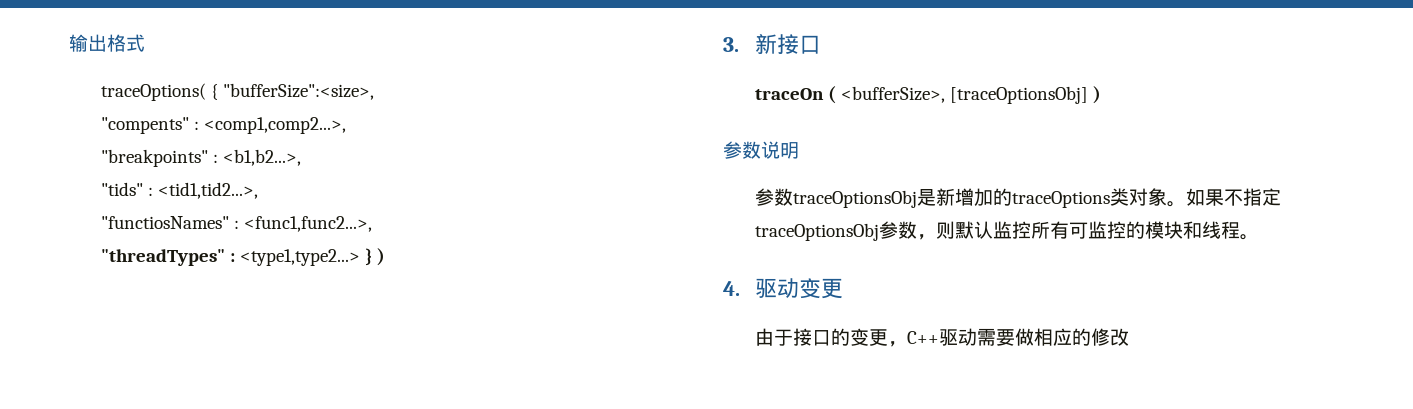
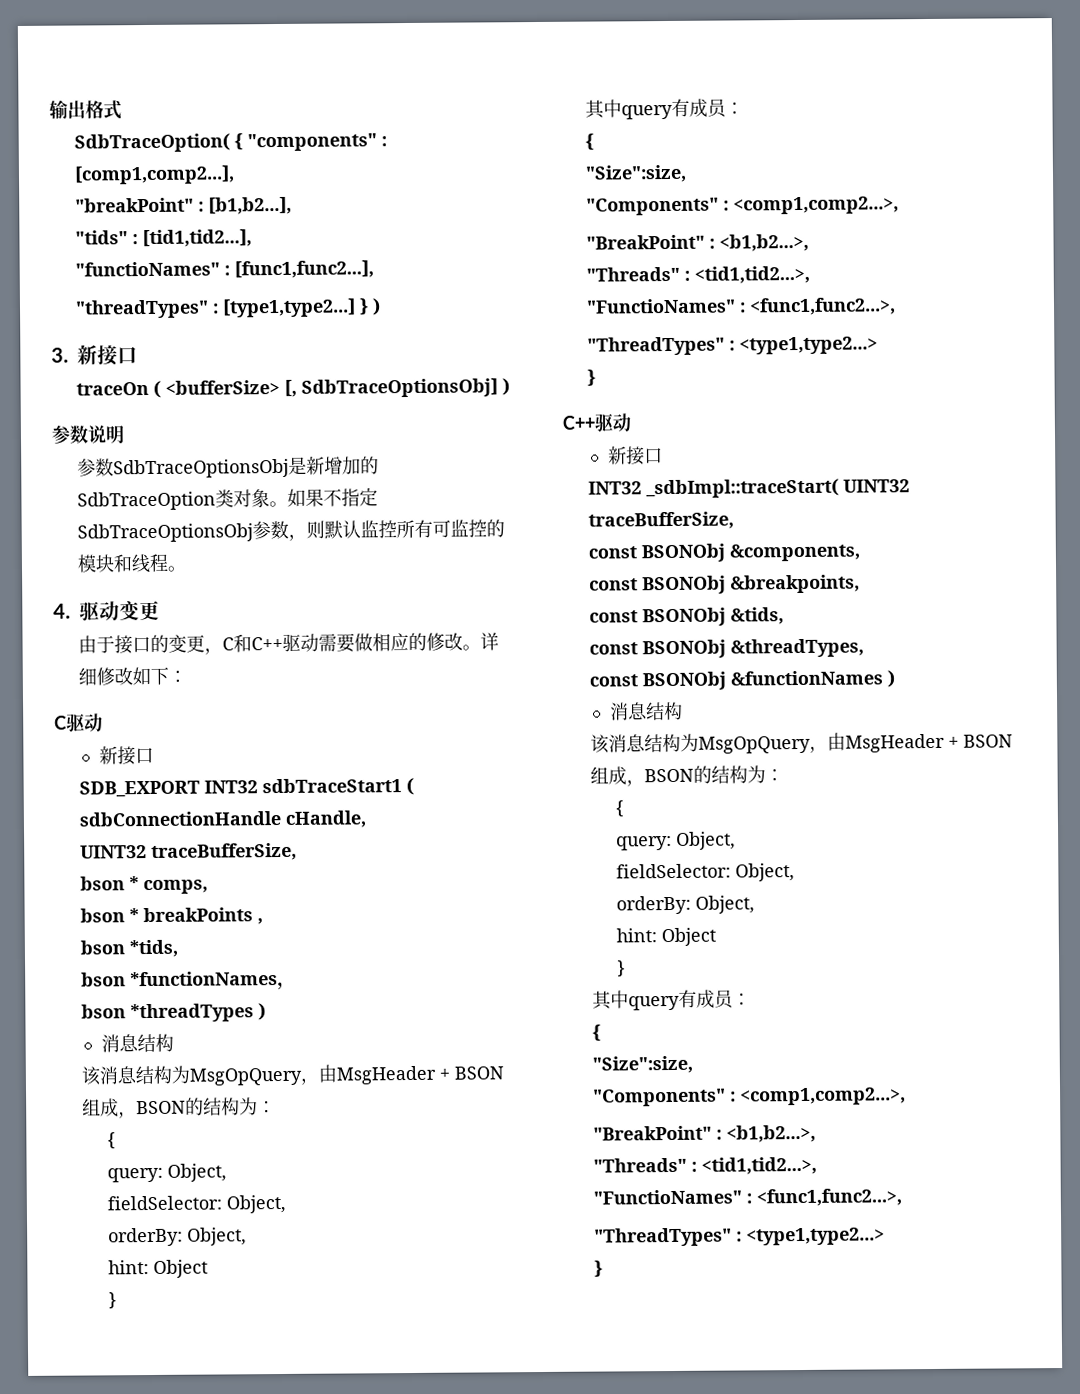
[100,83,375,101] [100,117,347,134] [100,149,302,167] [100,182,259,199] [100,216,373,232] traceOptions( { "bufferSize":<size>, // "compents" : <comp1,comp2...>, // "breakpoints" : <b1,b2...>, // "tids" : <tid1,tid2...>, // "functiosNames" : <func1,func2...>, -> [73,133,387,153] [73,165,235,185] [74,196,292,215] [74,229,252,248] [74,260,374,279] SdbTraceOption( { "components" : [comp1,comp2...], // "breakPoint" : [b1,b2...], // "tids" : [tid1,tid2...], // "functioNames" : [func1,func2...],
[240,249,361,266] <type1,type2...> -> [221,298,356,318] [type1,type2...]
[841,86,1089,104] <bufferSize>, [traceOptionsObj] -> [164,378,498,398] <bufferSize> [, SdbTraceOptionsObj]
[792,190,917,208] traceOptionsObj -> [112,458,289,479] SdbTraceOptionsObj
[1011,191,1110,208] traceOptions -> [76,491,216,511] SdbTraceOption
[754,223,879,241] traceOptionsObj -> [76,523,253,543] SdbTraceOptionsObj
(907, 344) none -> [221,634,252,653] C和
(1129, 337) none -> [461,632,499,651] [77,666,187,686] [54,713,103,732] [98,746,154,766] [78,777,414,798] [78,810,366,828] [79,842,297,861] [79,876,208,895] [79,907,263,925] [79,939,178,958] [80,971,296,991] [80,1003,266,1023] [100,1033,174,1053] [80,1064,504,1086] [81,1097,276,1119] [106,1132,116,1149] [106,1163,227,1183] [106,1194,286,1214] [107,1227,247,1247] [107,1259,208,1278] [107,1292,117,1309] [584,98,744,120] [584,133,594,151] [584,164,687,183] [585,196,899,216] [585,233,809,252] [585,265,810,284] [585,297,896,316] [586,336,878,356] [586,369,596,387] [562,413,631,432] [607,446,663,466] [587,478,910,499] [587,511,734,530] [587,543,860,563] [588,574,860,595] [588,607,784,627] [588,638,864,659] [588,670,895,691] [609,701,683,721] [589,732,1013,754] [589,765,784,787] [614,800,624,817] [615,831,736,851] [615,863,795,882] [615,895,755,915] [615,927,716,947] [616,960,626,977] [591,989,751,1011] [591,1024,601,1042] [591,1055,693,1074] [592,1087,906,1107] [592,1124,816,1143] [592,1156,817,1175] [592,1188,902,1207] [593,1227,885,1247] [593,1260,603,1278] 。详细修改如下： // C驱动 // 新接口 // SDB_EXPORT INT32 sdbTraceStart1 ( sdbConnectionHandle cHandle, // UINT32 traceBufferSize, // bson * comps, // bson * breakPoints , // bson *tids, // bson *functionNames， // bson *threadTypes ) // 消息结构 // 该消息结构为MsgOpQuery，由MsgHeader + BSON组成，BSON的结构为： // { // query: Object, // fieldSelector: Object, // orderBy: Object, // hint: Object // } // 其中query有成员： // { // "Size":size, // "Components" : <comp1,comp2...>, // "BreakPoint" : <b1,b2...>, // "Threads" : <tid1,tid2...>, // "FunctioNames" : <func1,func2...>, // "ThreadTypes" : <type1,type2...> // } // C++驱动 // 新接口 // INT32 _sdbImpl::traceStart( UINT32 traceBufferSize, // const BSONObj &components, // const BSONObj &breakpoints, // const BSONObj &tids, // const BSONObj &threadTypes, // const BSONObj &functionNames ) // 消息结构 // 该消息结构为MsgOpQuery，由MsgHeader + BSON组成，BSON的结构为： // { // query: Object, // fieldSelector: Object, // orderBy: Object, // hint: Object // } // 其中query有成员： // { // "Size":size, // "Components" : <comp1,comp2...>, // "BreakPoint" : <b1,b2...>, // "Threads" : <tid1,tid2...>, // "FunctioNames" : <func1,func2...>, // "ThreadTypes" : <type1,type2...> // }

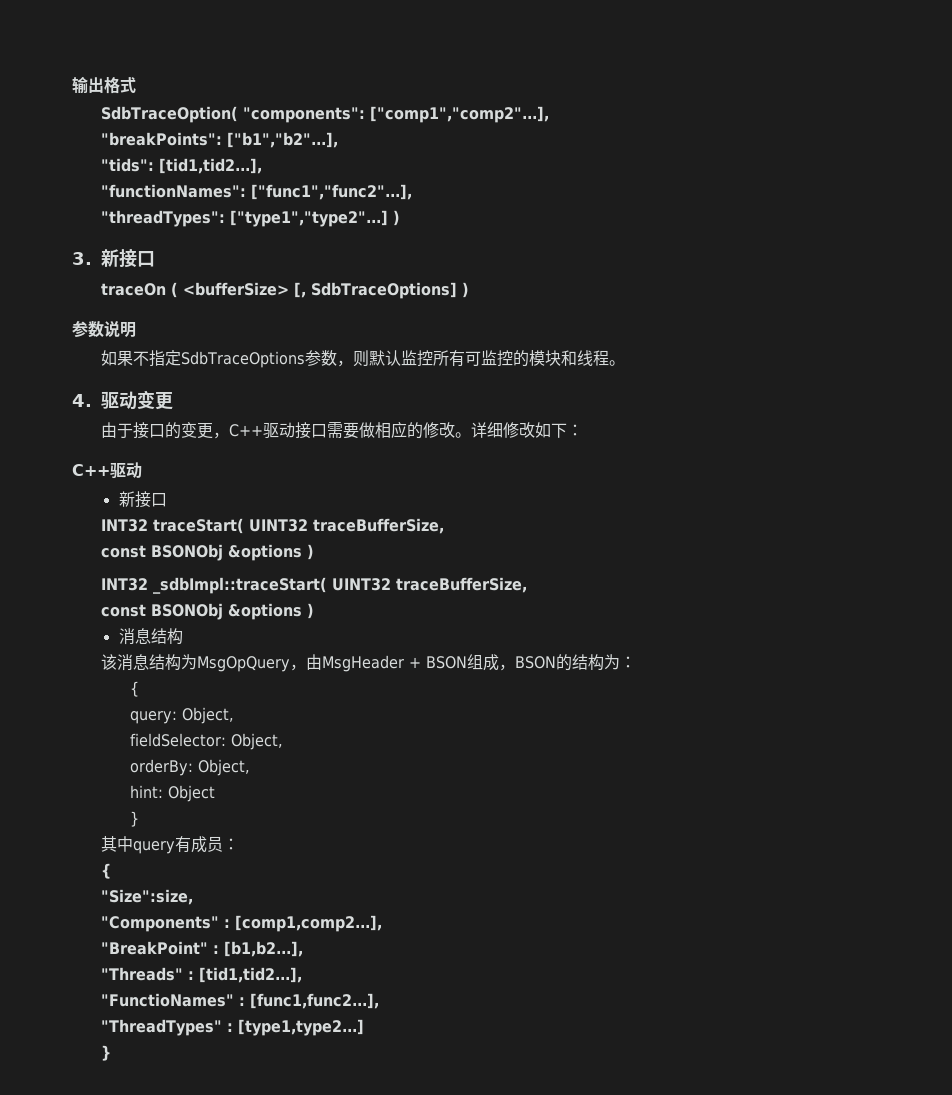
[233,133,387,152] [73,165,235,185] [74,196,292,215] [74,229,252,248] [74,260,374,279] [74,298,369,319] { "components" : [comp1,comp2...], // "breakPoint" : [b1,b2...], // "tids" : [tid1,tid2...], // "functioNames" : [func1,func2...], // "threadTypes" : [type1,type2...] } -> [243,106,550,123] [101,132,339,148] [101,158,263,174] [101,184,413,200] [101,210,389,227] "components": ["comp1","comp2"...], // "breakPoints": ["b1","b2"...], // "tids": [tid1,tid2...], // "functionNames": ["func1","func2"...], // "threadTypes": ["type1","type2"...]
[300,378,498,398] SdbTraceOptionsObj] -> [311,282,458,299] SdbTraceOptions]
[76,456,379,479] [76,489,288,511] 参数SdbTraceOptionsObj是新增加的SdbTraceOption类对象。 -> (136, 330) none
[76,523,253,543] SdbTraceOptionsObj -> [181,351,306,368] SdbTraceOptions
[221,633,319,653] C和C++驱动 -> [229,422,328,439] C++驱动接口
[54,713,103,732] [98,746,154,766] [78,777,414,798] [78,810,366,828] [79,842,297,861] [79,876,208,895] [79,907,263,925] [79,939,178,958] [80,971,296,991] [80,1003,254,1023] C驱动 // 新接口 // SDB_EXPORT INT32 sdbTraceStart1 ( sdbConnectionHandle cHandle, // UINT32 traceBufferSize, // bson * comps, // bson * breakPoints , // bson *tids, // bson *functionNames， // bson *threadTypes -> [72,462,142,479] [118,491,167,508] [101,518,445,534] [101,544,315,561] [101,577,528,594] [101,603,303,620] C++驱动 // 新接口 // INT32 traceStart( UINT32 traceBufferSize, // const BSONObj &options ) // INT32 _sdbImpl::traceStart( UINT32 traceBufferSize, // const BSONObj &options
[732,196,899,215] [585,233,809,252] [585,265,810,284] [585,297,896,316] [586,336,878,356] [586,369,596,387] [562,413,631,432] [607,446,663,466] [587,478,910,499] [587,511,734,530] [587,543,860,563] [588,574,860,595] [588,607,784,627] [588,638,864,659] [588,670,895,691] [609,701,683,721] [589,732,1013,754] [589,765,784,787] [614,800,624,817] [615,831,736,851] [615,863,795,882] [615,895,755,915] [615,927,716,947] [616,960,626,977] [591,989,751,1011] [591,1024,601,1042] [591,1055,693,1074] [592,1087,906,1107] [592,1124,816,1143] [592,1156,817,1175] [592,1188,902,1207] [593,1227,885,1247] [593,1260,603,1278] <comp1,comp2...>, // "BreakPoint" : <b1,b2...>, // "Threads" : <tid1,tid2...>, // "FunctioNames" : <func1,func2...>, // "ThreadTypes" : <type1,type2...> // } // C++驱动 // 新接口 // INT32 _sdbImpl::traceStart( UINT32 traceBufferSize, // const BSONObj &components, // const BSONObj &breakpoints, // const BSONObj &tids, // const BSONObj &threadTypes, // const BSONObj &functionNames ) // 消息结构 // 该消息结构为MsgOpQuery，由MsgHeader + BSON组成，BSON的结构为： // { // query: Object, // fieldSelector: Object, // orderBy: Object, // hint: Object // } // 其中query有成员： // { // "Size":size, // "Components" : <comp1,comp2...>, // "BreakPoint" : <b1,b2...>, // "Threads" : <tid1,tid2...>, // "FunctioNames" : <func1,func2...>, // "ThreadTypes" : <type1,type2...> // } -> [235,915,383,932] [101,941,304,957] [101,967,303,983] [101,993,380,1009] [101,1019,365,1036] [101,1045,112,1061] [comp1,comp2...], // "BreakPoint" : [b1,b2...], // "Threads" : [tid1,tid2...], // "FunctioNames" : [func1,func2...], // "ThreadTypes" : [type1,type2...] // }

